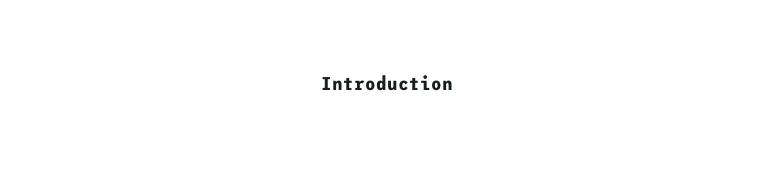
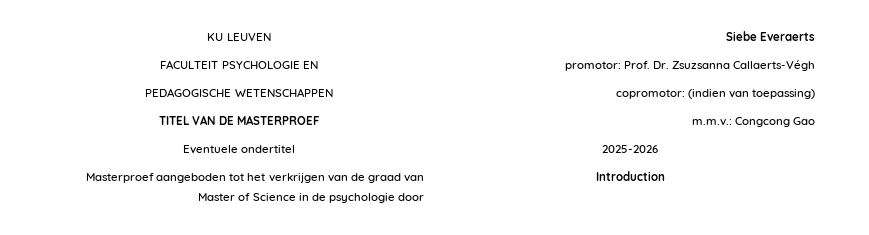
(320, 83) none -> [207,33,271,41] [160,60,318,69] [145,88,333,97] [159,115,319,125] [182,145,296,154] [86,173,424,183] [198,193,424,203] [725,31,815,41] [564,60,815,71] [615,89,815,99] [691,117,815,127] [602,145,658,153] KU LEUVEN // FACULTEIT PSYCHOLOGIE EN // PEDAGOGISCHE WETENSCHAPPEN // TITEL VAN DE MASTERPROEF // Eventuele ondertitel // Masterproef aangeboden tot het verkrijgen van de graad van Master of Science in de psychologie door // Siebe Everaerts // promotor: Prof. Dr. Zsuzsanna Callaerts-Végh // copromotor: (indien van toepassing) // m.m.v.: Congcong Gao // 2025-2026 //

